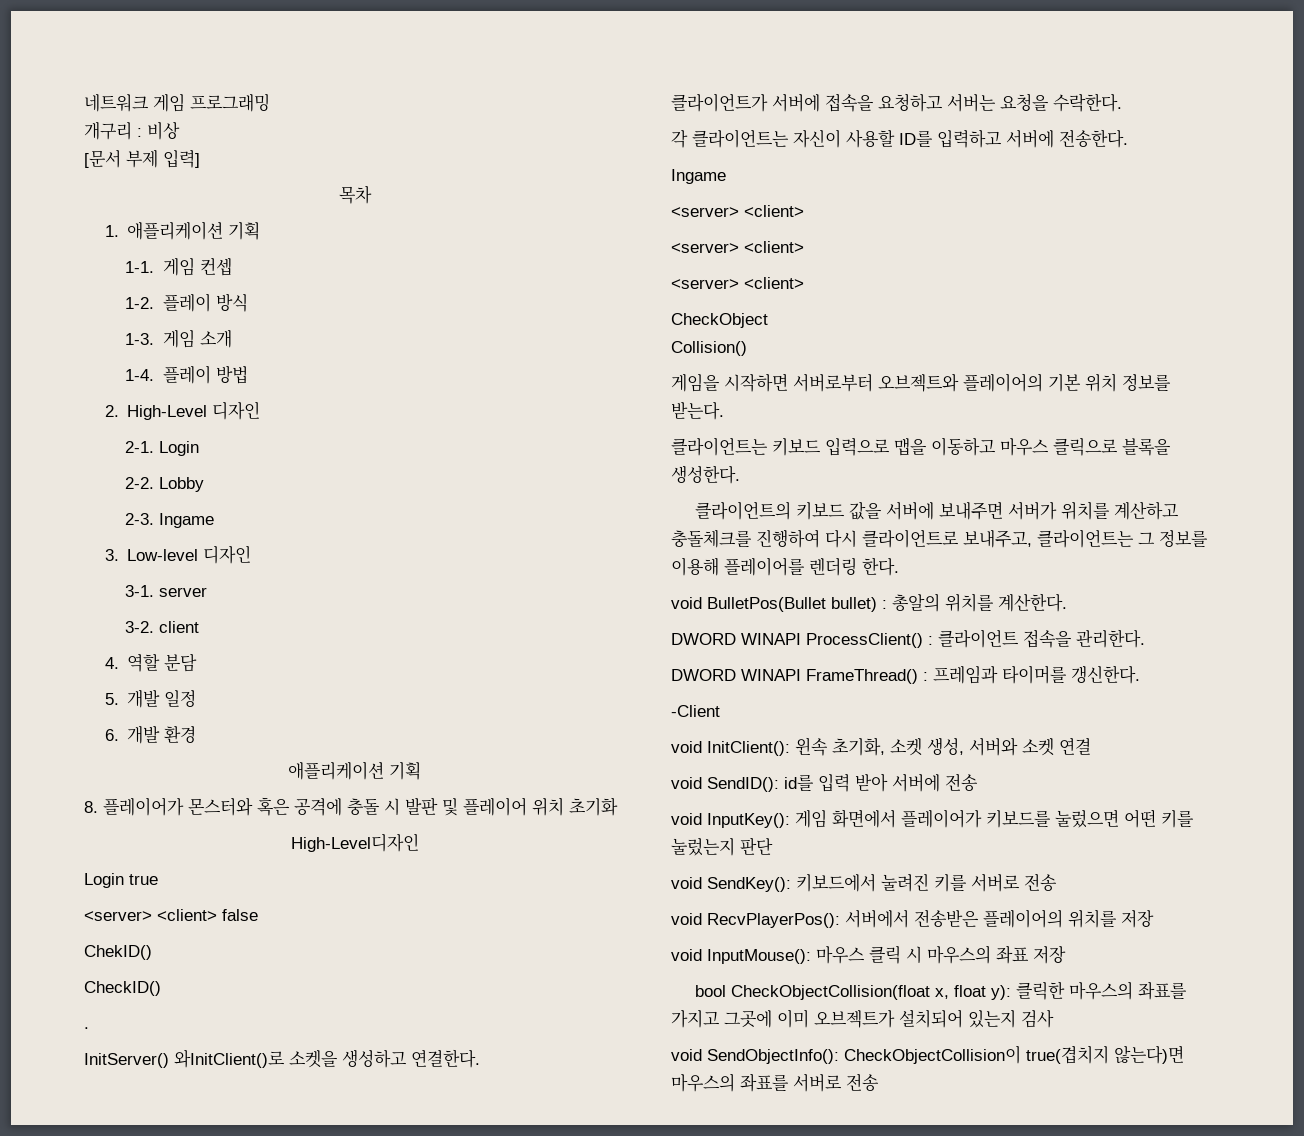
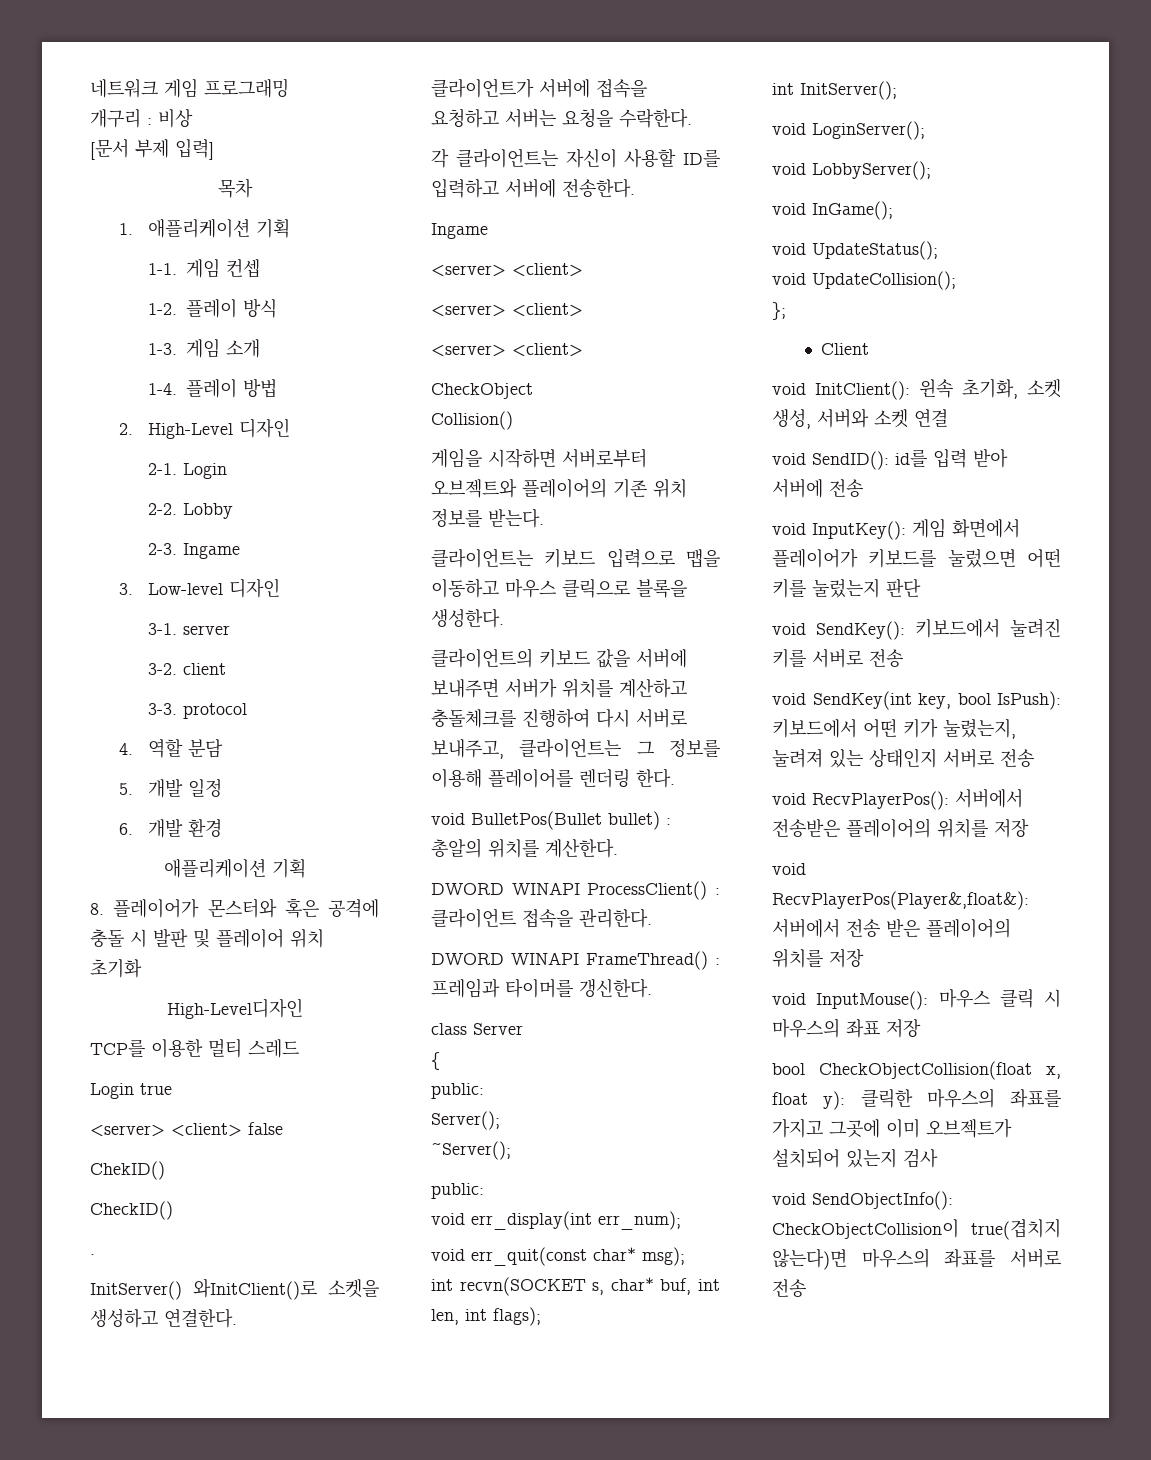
(200, 627) none -> [147,703,247,719] // 3-3. protocol
(419, 842) none -> [90,1039,299,1058] // TCP를 이용한 멀티 스레드
[1048,374,1081,392] 기본 -> [613,479,647,498] 기존
[862,529,959,548] 클라이언트로 -> [636,709,687,728] 서버로
[671,705,720,717] -Client -> [431,1023,523,1035] [431,1052,440,1070] [431,1083,484,1099] [431,1111,500,1130] [431,1141,511,1160] [431,1183,484,1199] [431,1211,681,1230] [431,1247,685,1266] [431,1277,720,1296] [431,1307,541,1326] [772,81,897,100] [772,121,925,140] [772,161,931,180] [772,201,893,220] [772,241,938,260] [772,271,956,290] [772,302,786,320] [820,343,869,355] class Server // { // public: // Server(); // ~Server(); // public: // void err_display(int err_num); // void err_quit(const char* msg); // int recvn(SOCKET s, char* buf, int len, int flags); // int InitServer(); // void LoginServer(); // void LobbyServer(); // void InGame(); // void UpdateStatus(); // void UpdateCollision(); // }; // Client
(1057, 882) none -> [772,691,1061,710] [772,718,1016,739] [772,748,1034,768] // void SendKey(int key, bool IsPush): 키보드에서 어떤 키가 눌렸는지, 눌려져 있는 상태인지 서버로 전송
(1154, 919) none -> [772,863,806,875] [772,891,1029,910] [772,918,1011,938] [772,949,864,968] // void RecvPlayerPos(Player&,float&): 서버에서 전송 받은 플레이어의 위치를 저장

